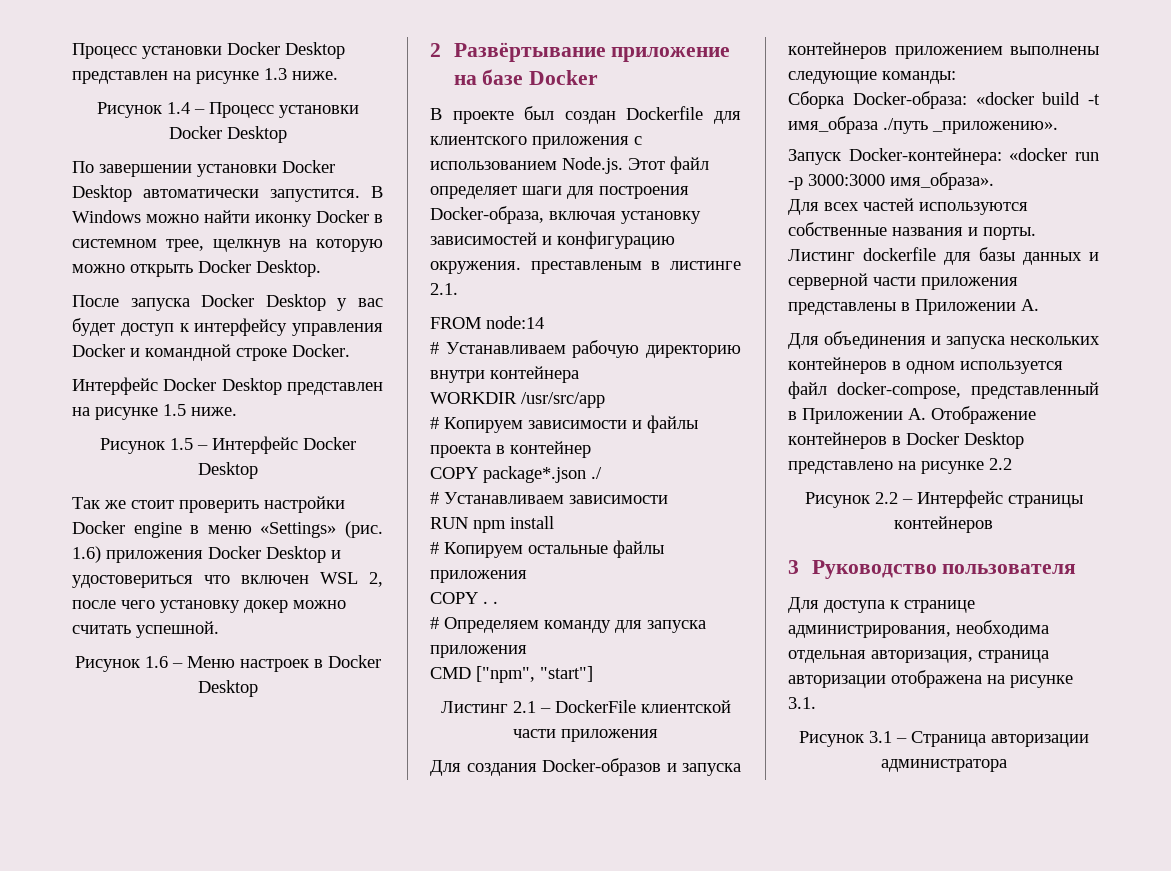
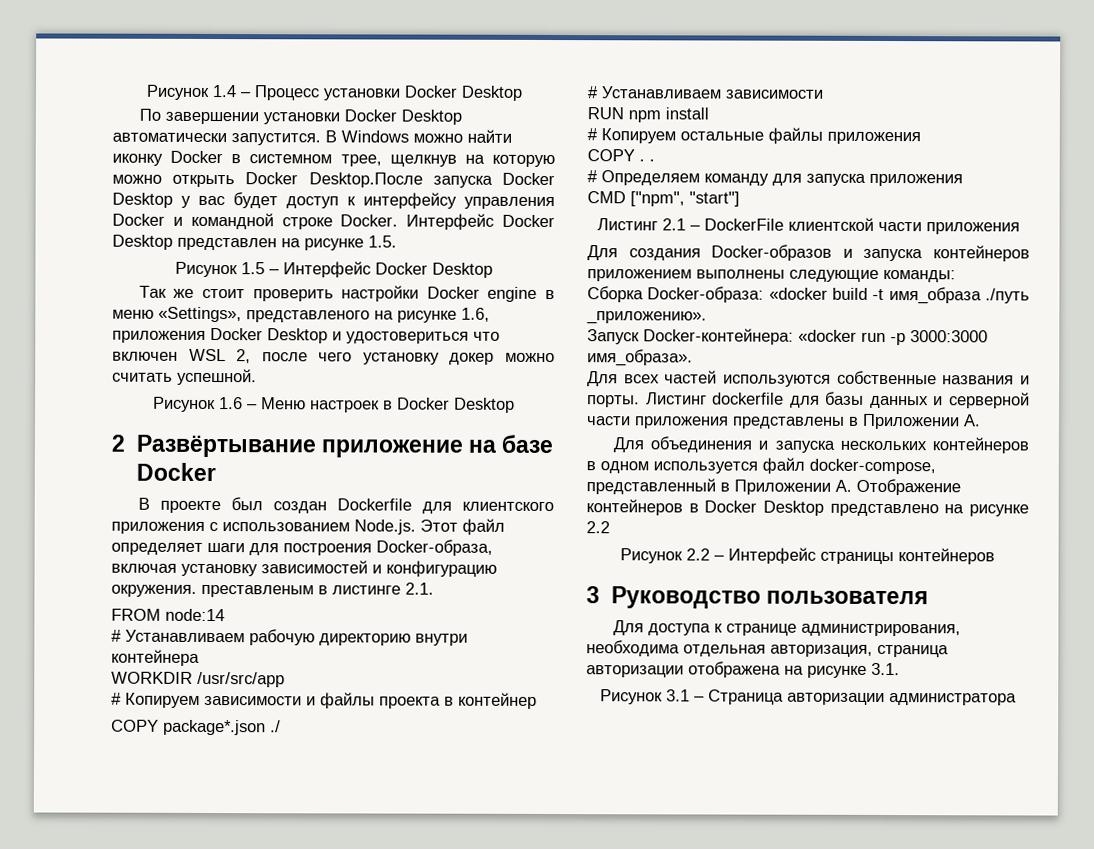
[72,42,345,59] [72,68,338,84] Процесс установки Docker Desktop представлен на рисунке 1.3 ниже. // -> (145, 92) none
[256,260,321,277] [72,295,119,307] Desktop. // После -> [308,172,423,188] Desktop.После
(350, 350) // -> (399, 220) none
[163,404,237,416] 1.5 ниже. -> [368,235,397,248] 1.5.
[260,521,383,538] [72,546,101,563] «Settings» (рис. 1.6) -> [158,306,490,323] «Settings», представленого на рисунке 1.6,

